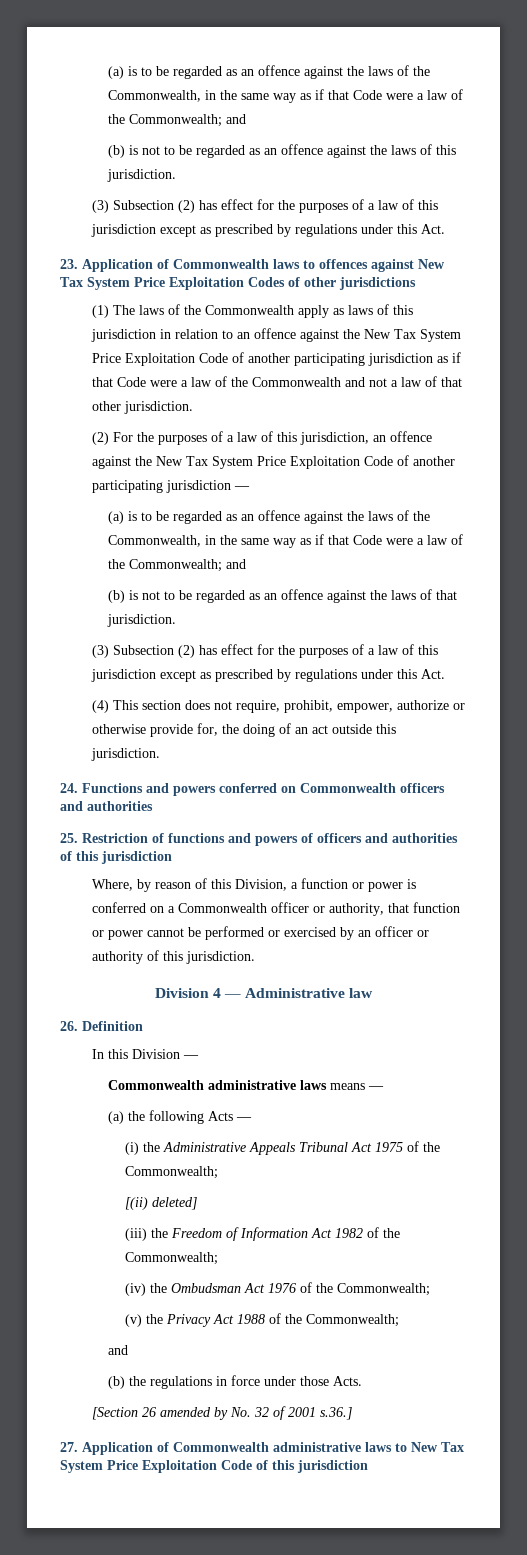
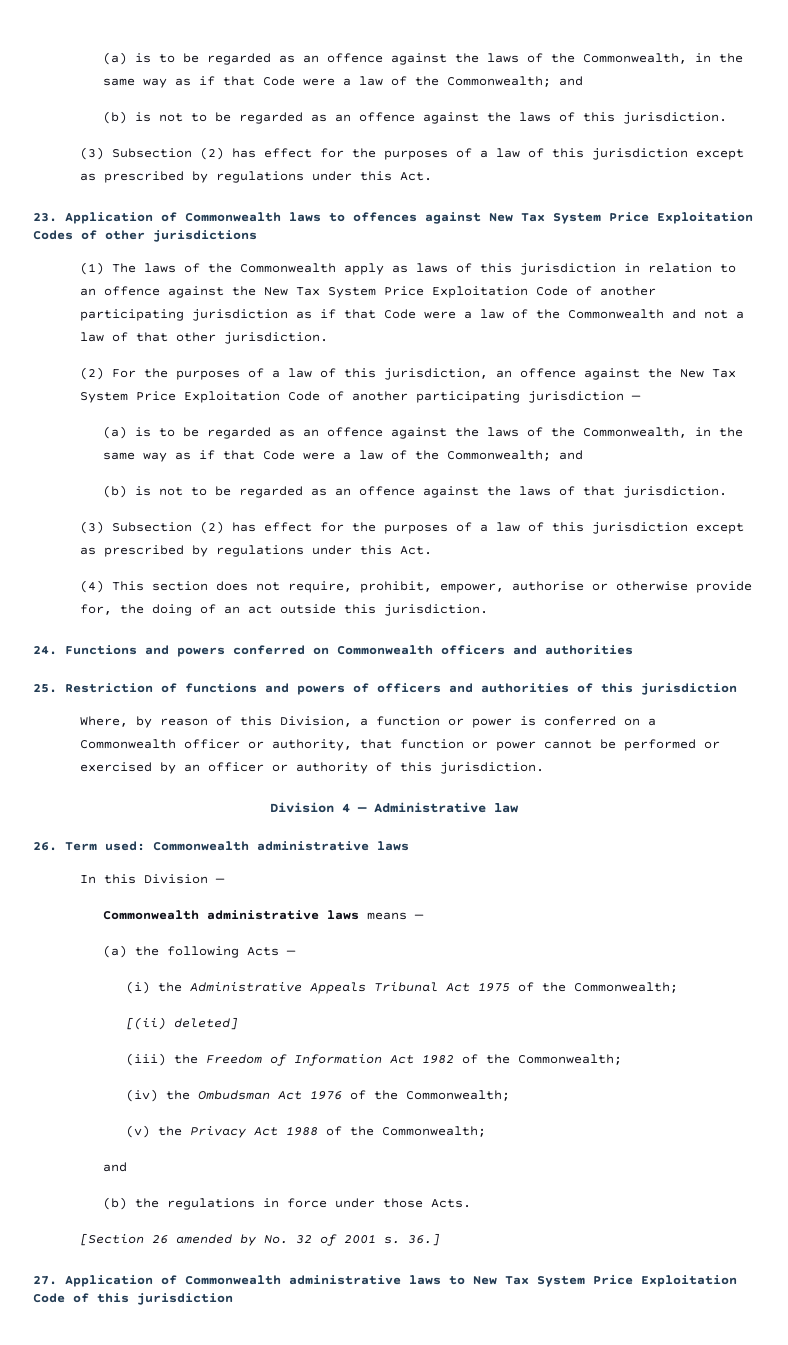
[397,700,450,710] authorize -> [511,581,584,591] authorise
[82,1021,143,1031] Definition -> [65,841,409,851] Term used: Commonwealth administrative laws
[320,1407,353,1420] s.36.] -> [383,1233,440,1246] s. 36.]

